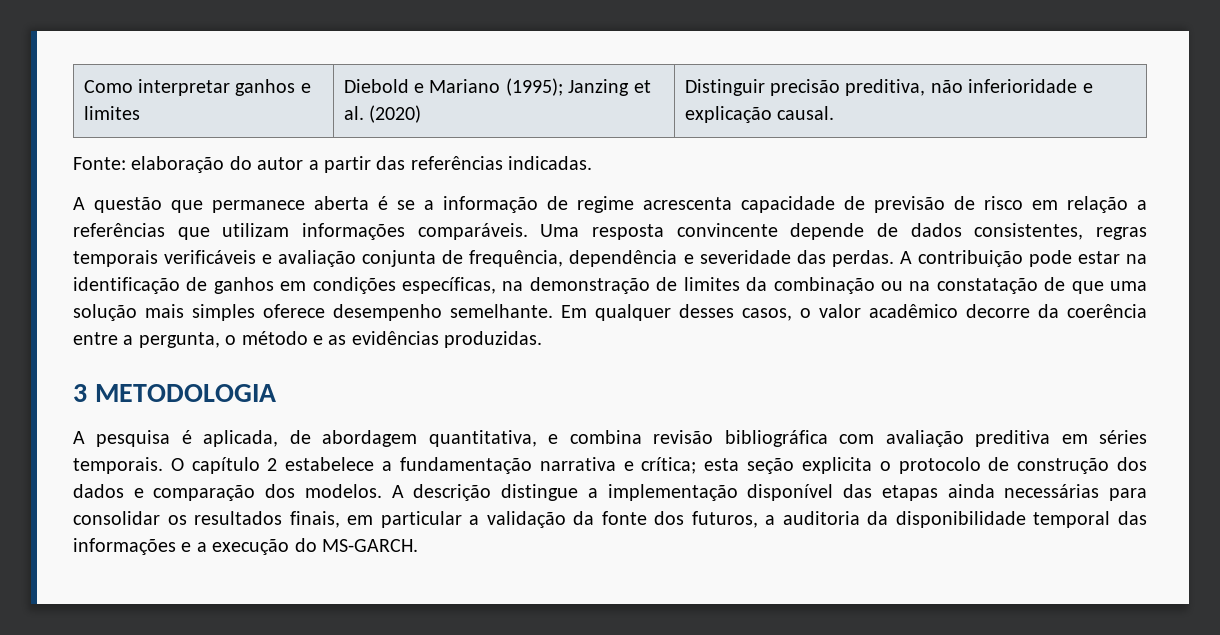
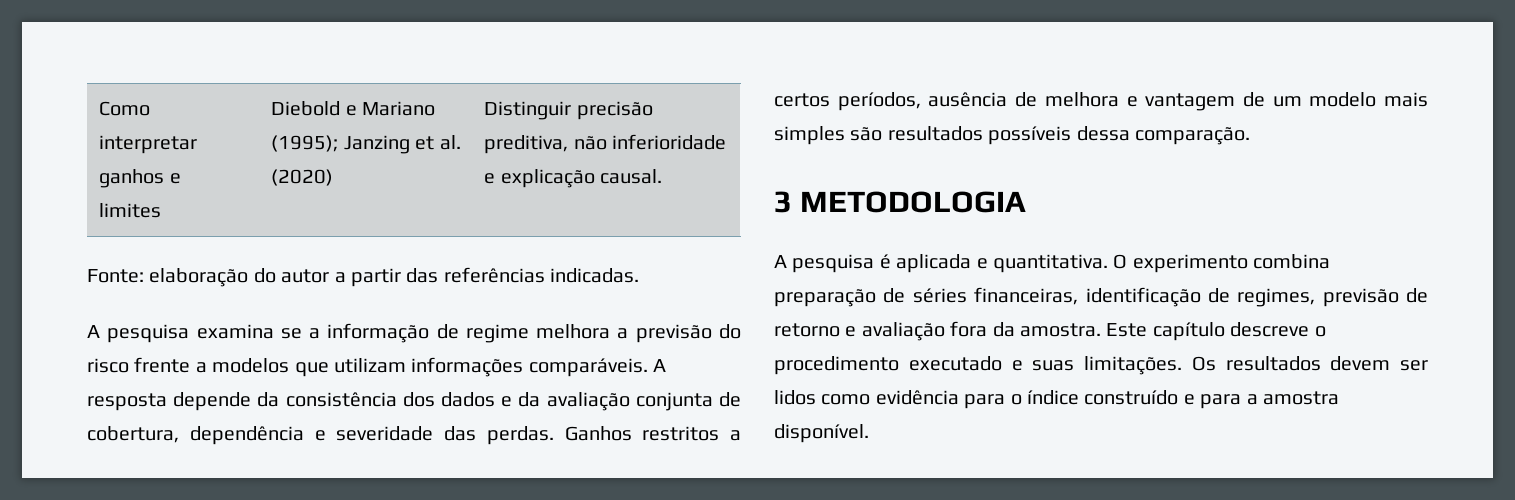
[94,196,388,213] questão que permanece aberta é -> [107,324,274,343] pesquisa examina
[643,196,1147,213] [73,223,1147,240] [73,250,273,267] acrescenta capacidade de previsão de risco em relação a referências que utilizam informações comparáveis. Uma resposta convincente depende de dados consistentes, regras temporais verificáveis e -> [536,324,741,343] [87,357,667,377] [87,392,541,411] melhora a previsão do risco frente a modelos que utilizam informações comparáveis. A resposta depende da consistência dos dados e da
[469,250,564,267] frequência, -> [87,426,179,443] cobertura,
[899,250,1147,267] [73,277,1147,294] [73,304,1147,321] [73,331,543,348] A contribuição pode estar na identificação de ganhos em condições específicas, na demonstração de limites da combinação ou na constatação de que uma solução mais simples oferece desempenho semelhante. Em qualquer desses casos, o valor acadêmico decorre da coerência entre a pergunta, o método e as evidências produzidas. -> [564,426,741,441] [774,92,1428,111] [774,126,1250,145] Ganhos restritos a certos períodos, ausência de melhora e vantagem de um modelo mais simples são resultados possíveis dessa comparação.
[203,430,1148,447] [73,457,1148,474] [73,484,1148,501] [73,511,1147,528] [73,538,418,555] aplicada, de abordagem quantitativa, e combina revisão bibliográfica com avaliação preditiva em séries temporais. O capítulo 2 estabelece a fundamentação narrativa e crítica; esta seção explicita o protocolo de construção dos dados e comparação dos modelos. A descrição distingue a implementação disponível das etapas ainda necessárias para consolidar os resultados finais, em particular a validação da fonte dos futuros, a auditoria da disponibilidade temporal das informações e a execução do MS-GARCH. -> [896,254,1331,273] [774,287,1428,307] [774,321,1326,341] [774,356,1428,375] [774,390,1339,409] [774,424,869,443] aplicada e quantitativa. O experimento combina preparação de séries financeiras, identificação de regimes, previsão de retorno e avaliação fora da amostra. Este capítulo descreve o procedimento executado e suas limitações. Os resultados devem ser lidos como evidência para o índice construído e para a amostra disponível.

